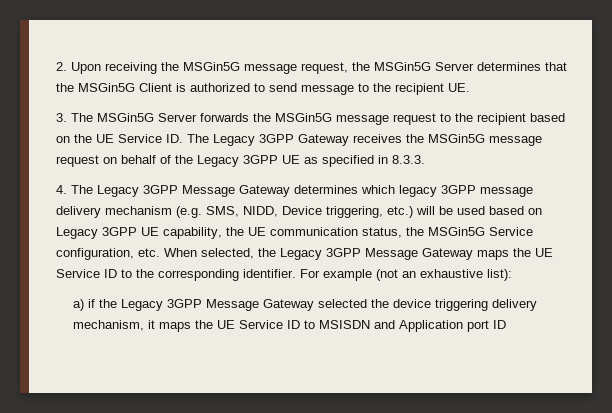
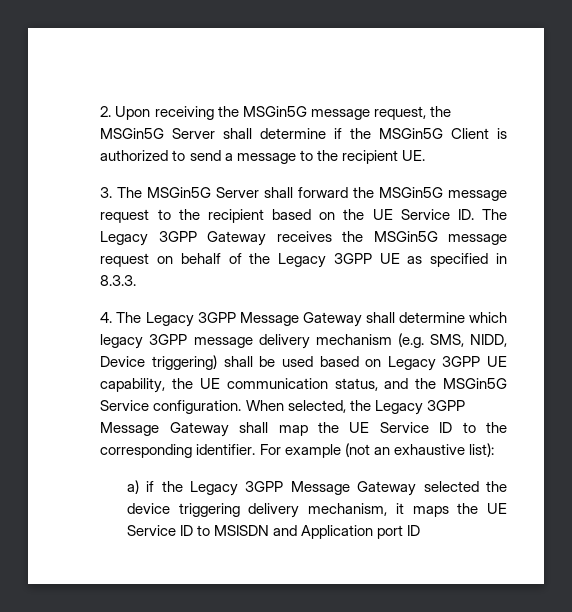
[477,62,568,71] determines that -> [223,128,343,139] shall determine if
(298, 87) none -> [224,153,233,161] a
[200,113,250,122] forwards -> [264,187,349,198] shall forward
[294,185,359,194] determines -> [365,312,465,323] shall determine
[326,206,436,218] triggering, etc.) will -> [152,355,253,370] triggering) shall
(403, 232) none -> [384,378,409,389] and
[56,248,161,260] configuration, etc. -> [153,400,242,414] configuration.
[477,250,510,260] maps -> [239,422,308,436] shall map

